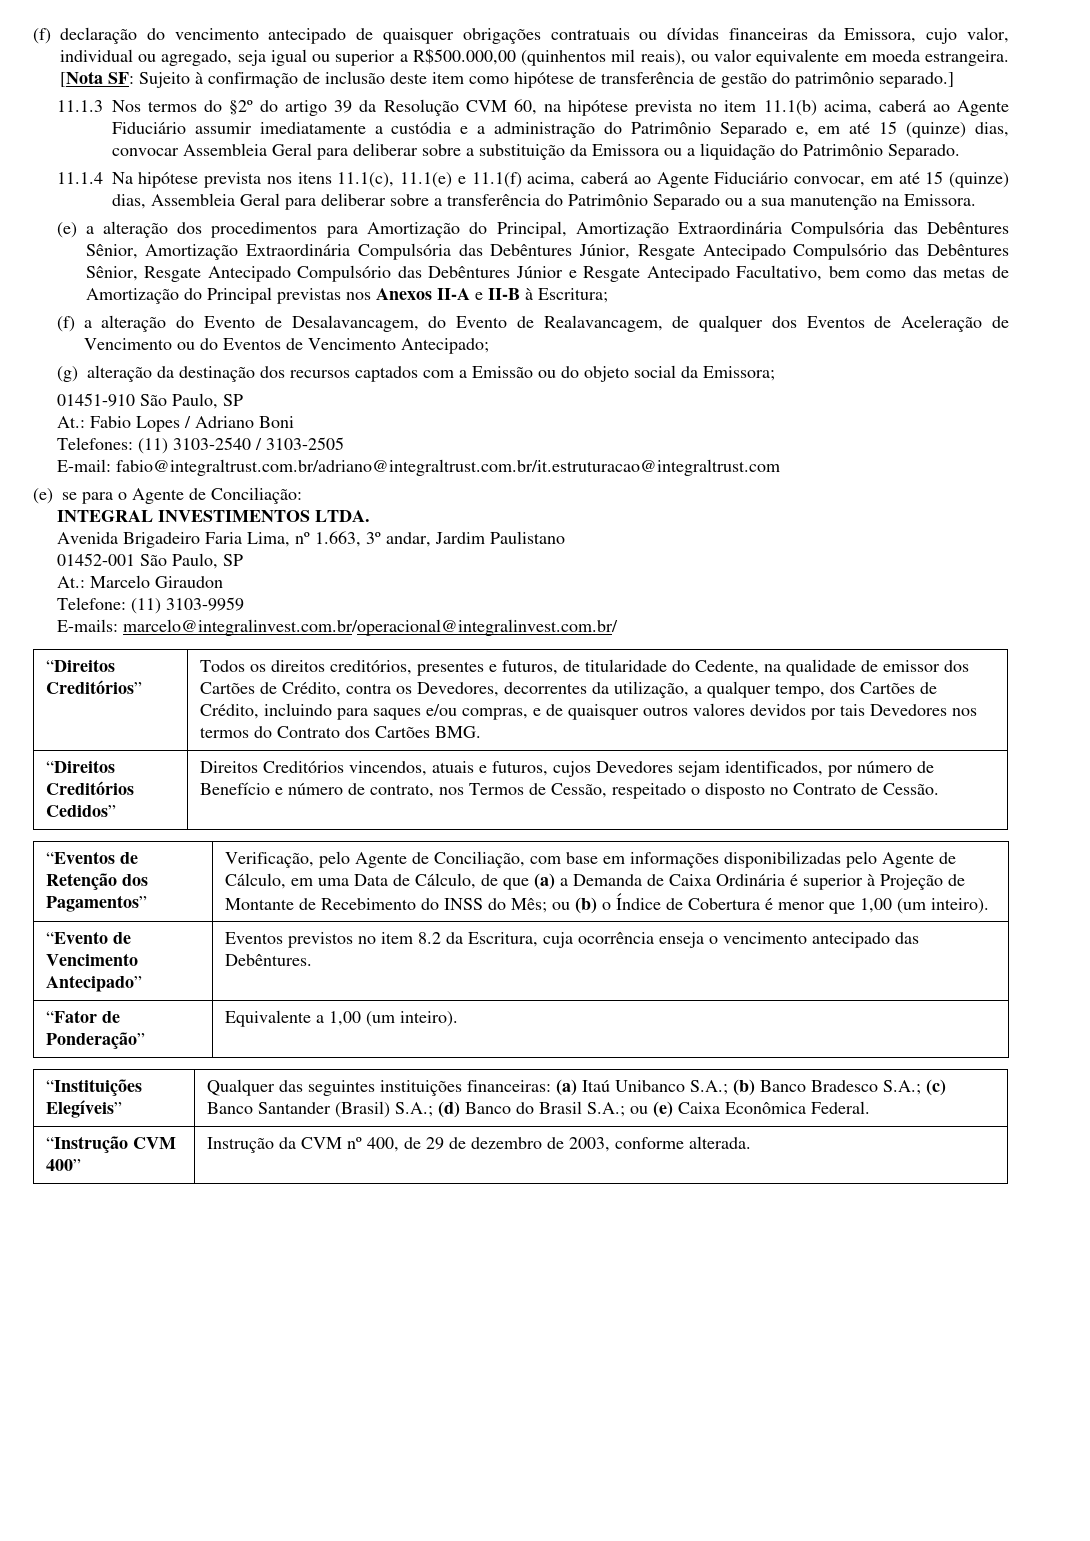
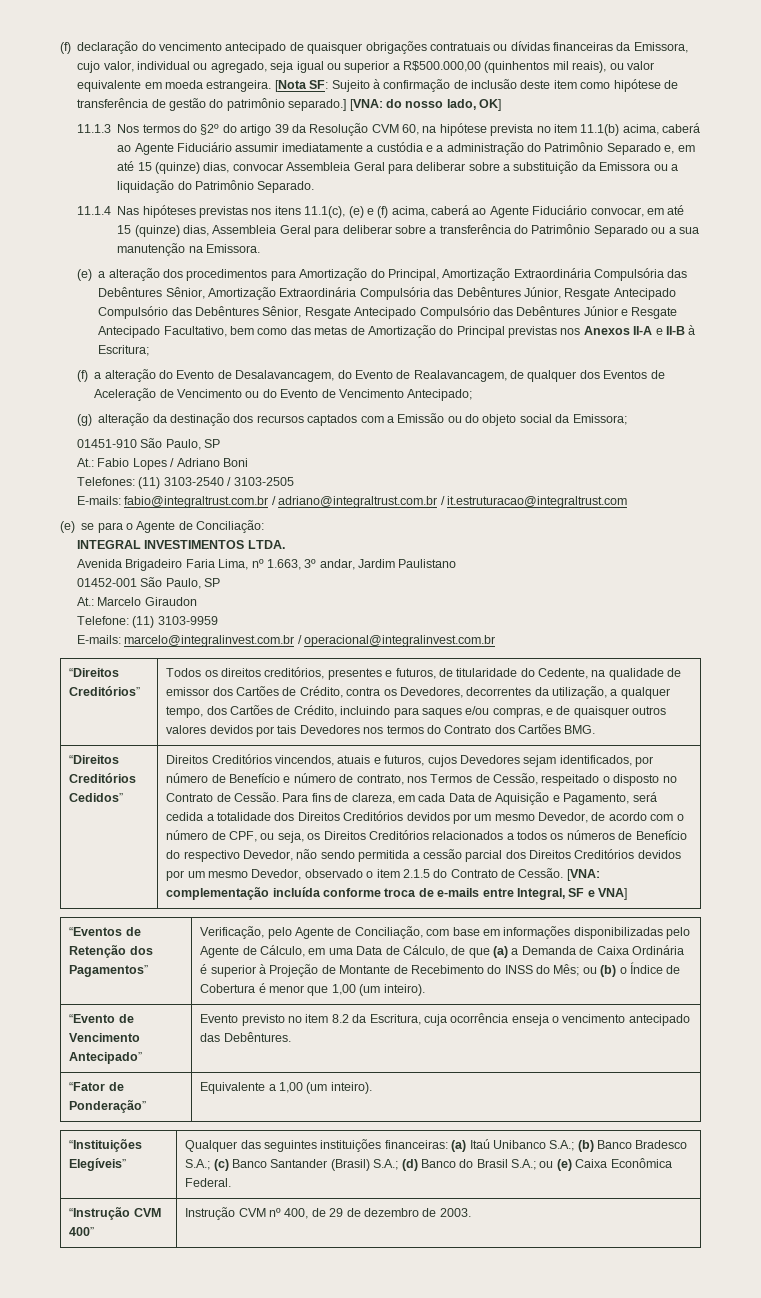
(954, 80) none -> [349,99,501,111] [VNA: do nosso lado, OK]
[111,172,522,188] Na hipótese prevista nos itens 11.1(c), 11.1(e) e 11.1(f) -> [117,205,389,218] Nas hipóteses previstas nos itens 11.1(c), (e) e (f)
[222,338,281,350] Eventos -> [280,389,319,398] Evento
[56,459,780,476] E-mail: fabio@integraltrust.com.br/adriano@integraltrust.com.br/it.estruturacao@integraltrust.com -> [77,496,627,508] E-mails: fabio@integraltrust.com.br / adriano@integraltrust.com.br / it.estruturacao@integraltrust.com
[122,619,618,636] marcelo@integralinvest.com.br/operacional@integralinvest.com.br/ -> [124,635,496,647] marcelo@integralinvest.com.br / operacional@integralinvest.com.br
(939, 789) none -> [282,792,657,805] [166,811,684,824] [166,830,687,843] [166,849,681,862] [166,868,600,881] [166,887,627,900] Para fins de clareza, em cada Data de Aquisição e Pagamento, será cedida a totalidade dos Direitos Creditórios devidos por um mesmo Devedor, de acordo com o número de CPF, ou seja, os Direitos Creditórios relacionados a todos os números de Benefício do respectivo Devedor, não sendo permitida a cessão parcial dos Direitos Creditórios devidos por um mesmo Devedor, observado o item 2.1.5 do Contrato de Cessão. [VNA: complementação incluída conforme troca de e-mails entre Integral, SF e VNA]
[224,932,353,948] Eventos previstos -> [200,1014,285,1026] Evento previsto
[278,1137,296,1149] da -> (236, 1213) none
[568,1136,751,1152] 2003, conforme alterada. -> [439,1208,471,1217] 2003.

